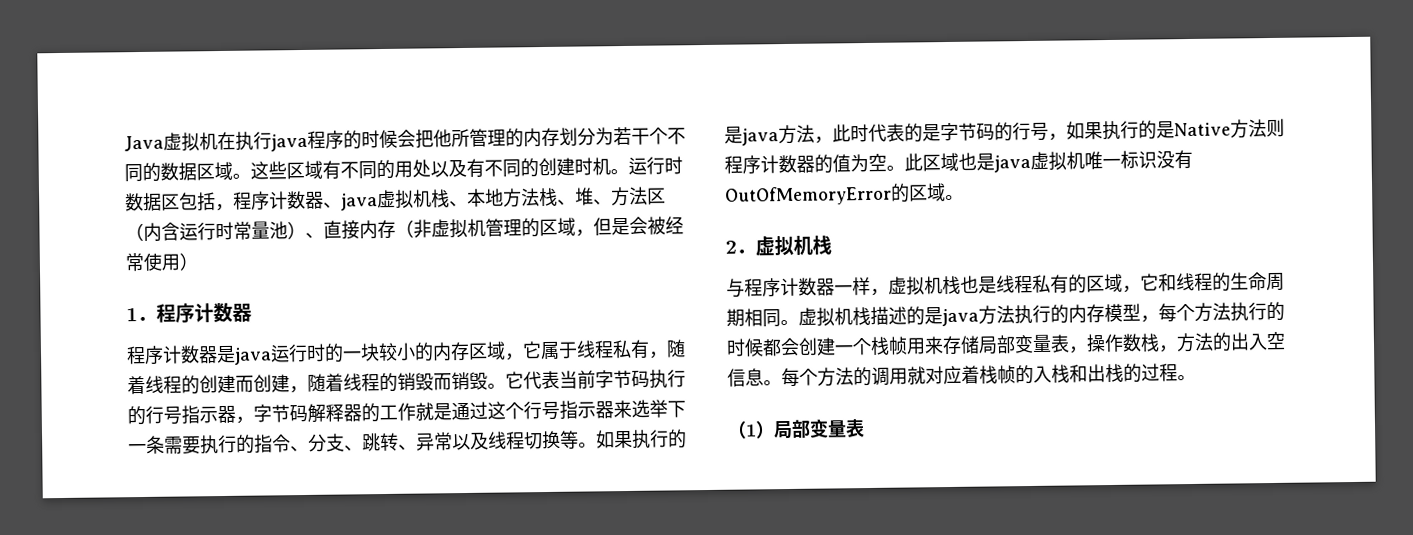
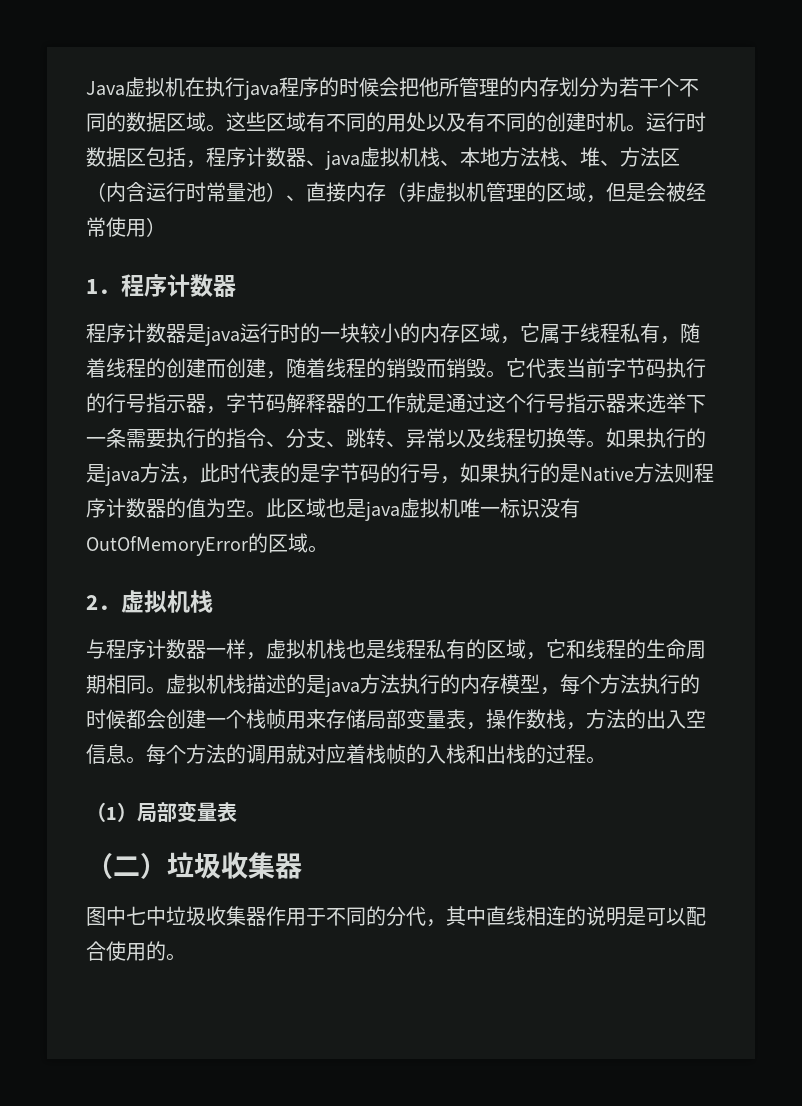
(865, 428) none -> [86,852,302,879] [86,906,706,927] [86,941,186,961] // （二）垃圾收集器 // 图中七中垃圾收集器作用于不同的分代，其中直线相连的说明是可以配合使用的。

